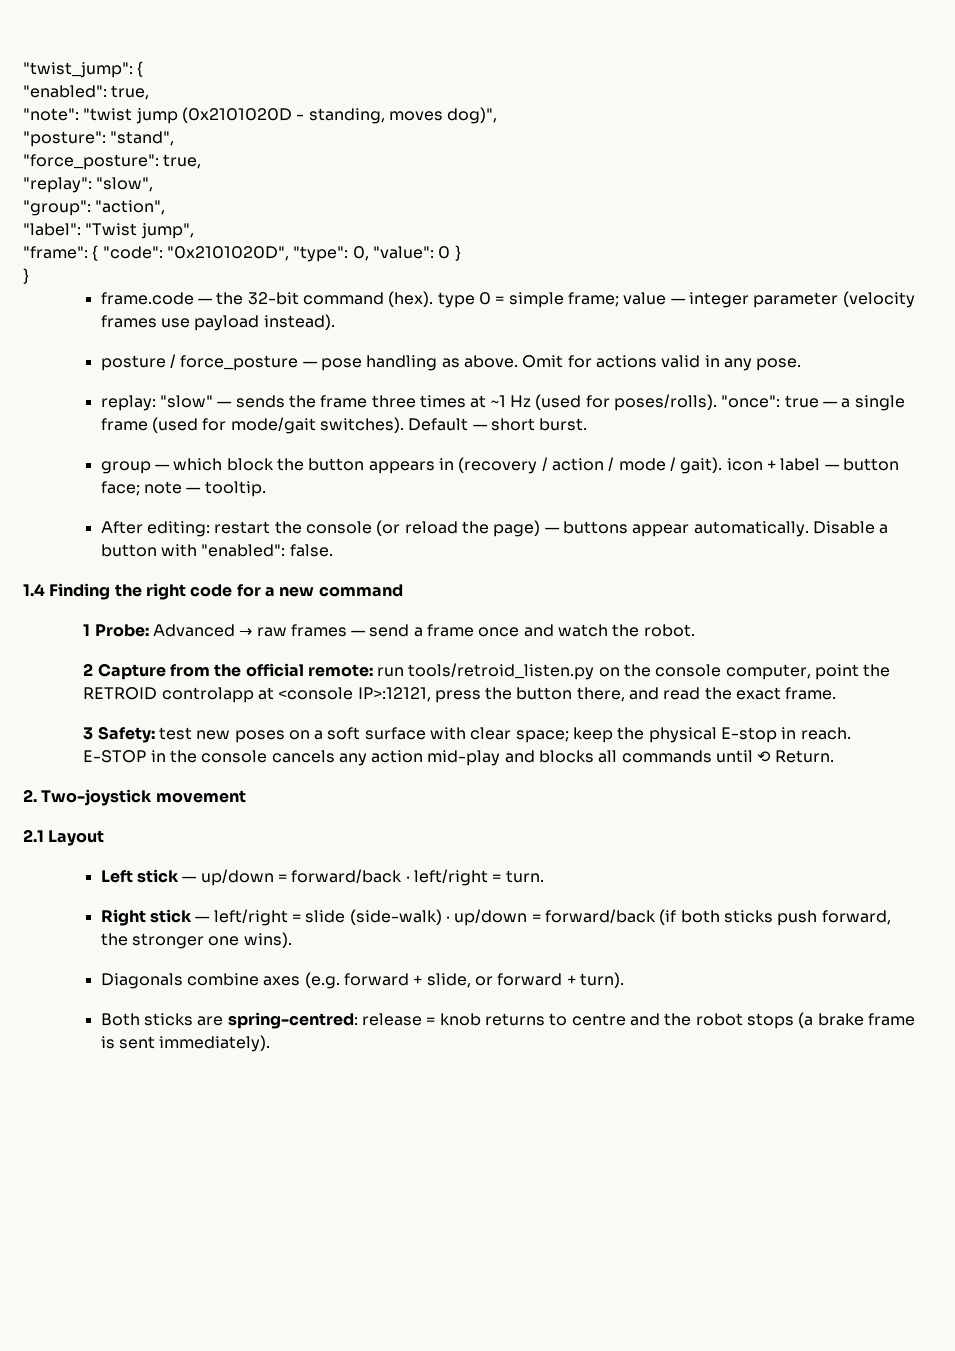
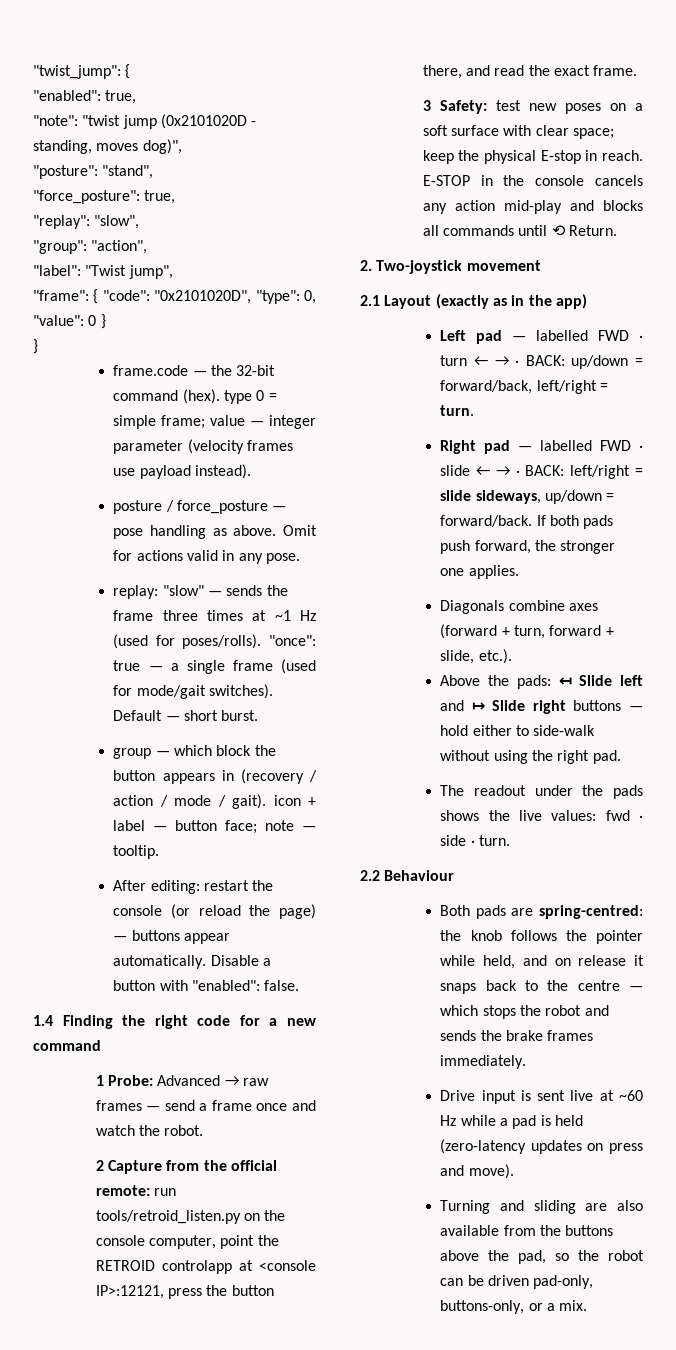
[100,869,544,886] [100,909,774,926] // Left stick — up/down = forward/back · left/right = turn. // Right stick — left/right = slide (side-walk) · up/down = forward/back (if both sticks -> [435,294,587,309] [440,330,643,344] [440,355,643,369] [440,380,609,394] [440,405,475,416] [440,440,643,454] [440,465,643,479] [440,490,615,504] [440,515,614,529] (exactly as in the app) // Left pad — labelled FWD · turn ← → · BACK: up/down = forward/back, left/right = turn. // Right pad — labelled FWD · slide ← → · BACK: left/right = slide sideways, up/down = forward/back. If both pads
[243,932,292,948] wins). -> [468,565,519,579] applies.
[304,972,625,989] (e.g. forward + slide, or forward + turn). -> [440,624,614,639] [440,649,512,664] [440,675,643,689] [440,700,643,714] [440,725,596,736] [440,750,621,764] [440,785,643,799] [440,810,643,821] [440,835,511,846] [360,870,455,881] (forward + turn, forward + slide, etc.). // Above the pads: ↤ Slide left and ↦ Slide right buttons — hold either to side-walk without using the right pad. // The readout under the pads shows the live values: fwd · side · turn. // 2.2 Behaviour
[144,1013,194,1026] sticks -> [475,905,506,919] pads
[362,1012,915,1029] [100,1035,271,1052] release = knob returns to centre and the robot stops (a brake frame is sent immediately). -> [440,930,643,944] [440,955,644,969] [440,980,643,994] [440,1005,609,1019] [440,1030,594,1041] [440,1055,527,1069] [440,1090,643,1104] [440,1115,584,1129] [440,1139,643,1154] [440,1164,514,1179] [440,1200,643,1214] [440,1225,614,1236] [440,1250,644,1264] [440,1275,594,1289] [440,1300,588,1314] the knob follows the pointer while held, and on release it snaps back to the centre — which stops the robot and sends the brake frames immediately. // Drive input is sent live at ~60 Hz while a pad is held (zero-latency updates on press and move). // Turning and sliding are also available from the buttons above the pad, so the robot can be driven pad-only, buttons-only, or a mix.

